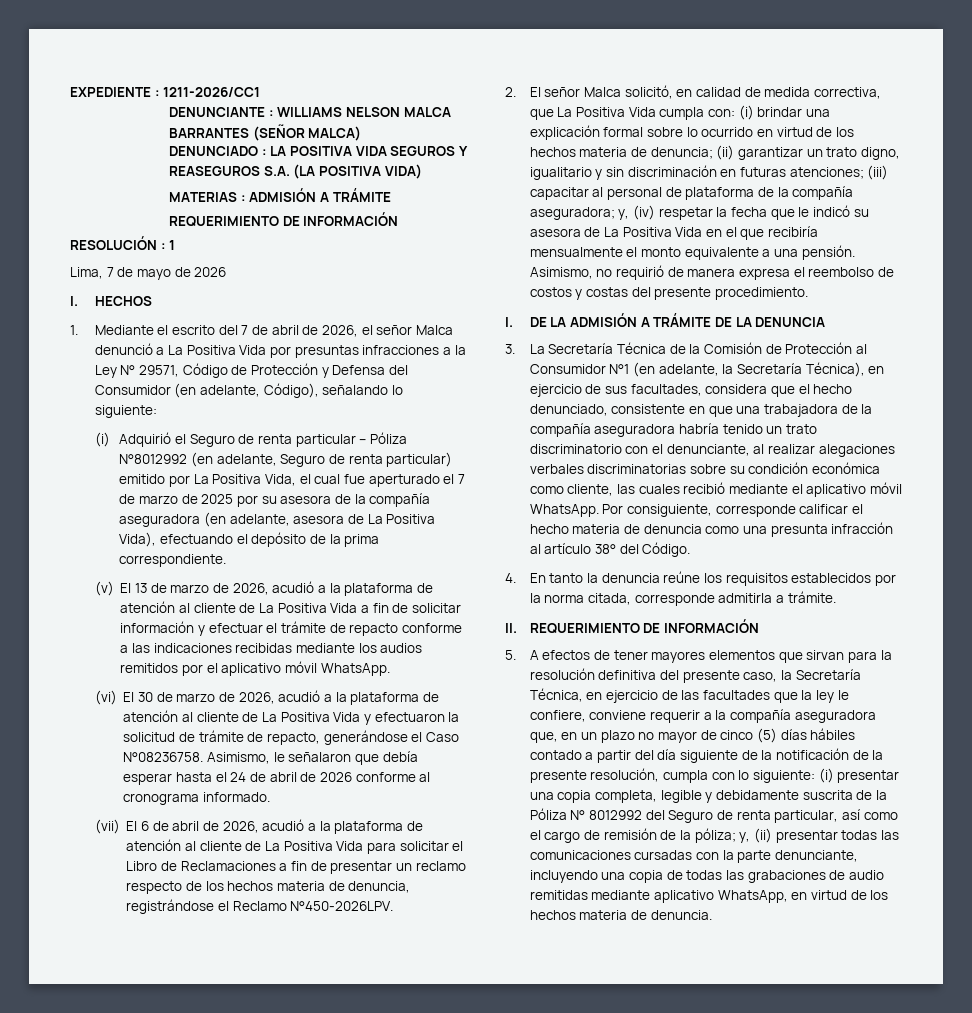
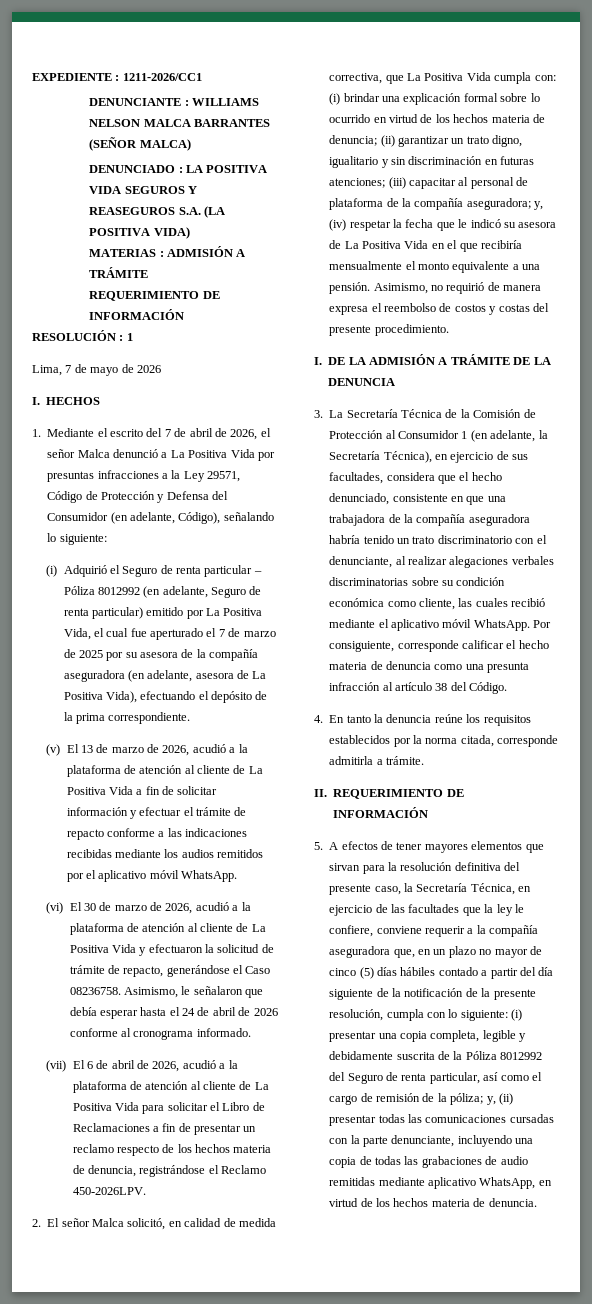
[120,365,136,375] N° -> (205, 476) none
[119,454,188,464] N°8012992 -> [97,587,140,595] 8012992
[123,752,204,762] N°08236758. -> [69,987,121,995] 08236758.
[290,901,394,911] N°450-2026LPV. -> [72,1187,146,1195] 450-2026LPV.
[609,364,630,374] N°1 -> [461,431,468,439] 1
[595,544,617,554] 38° -> [435,683,448,691] 38
[570,810,586,820] N° -> (497, 1055) none

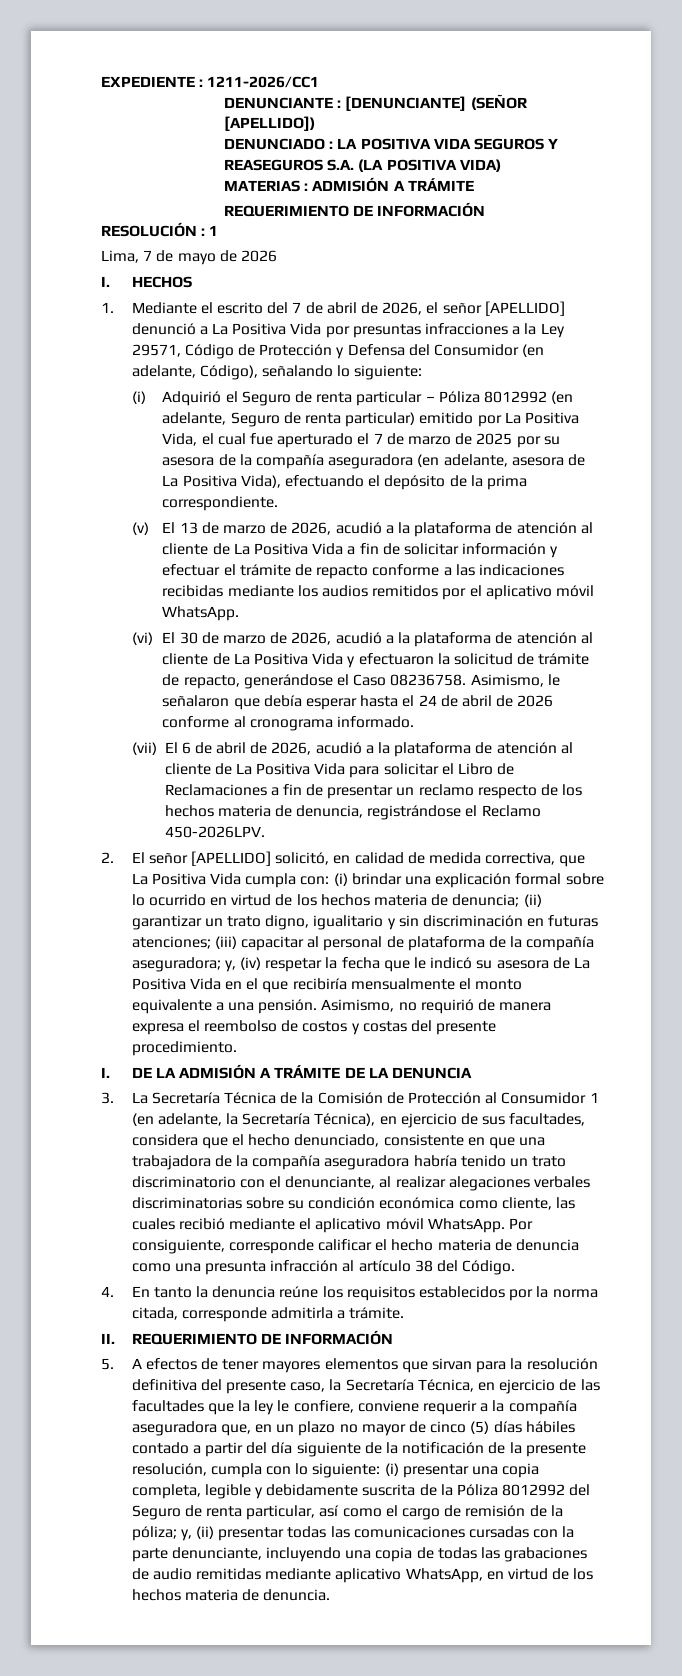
[192,98,260,106] [89,119,271,127] [89,137,191,151] WILLIAMS NELSON MALCA BARRANTES (SEÑOR MALCA) -> [345,94,528,111] [223,116,315,131] [DENUNCIANTE] (SEÑOR [APELLIDO])
[77,449,110,458] Malca -> [484,301,565,316] [APELLIDO]
[92,1218,124,1227] Malca -> [191,851,272,866] [APELLIDO]

